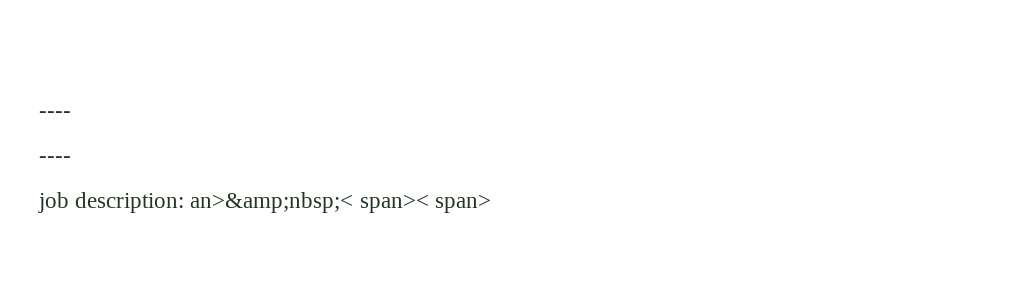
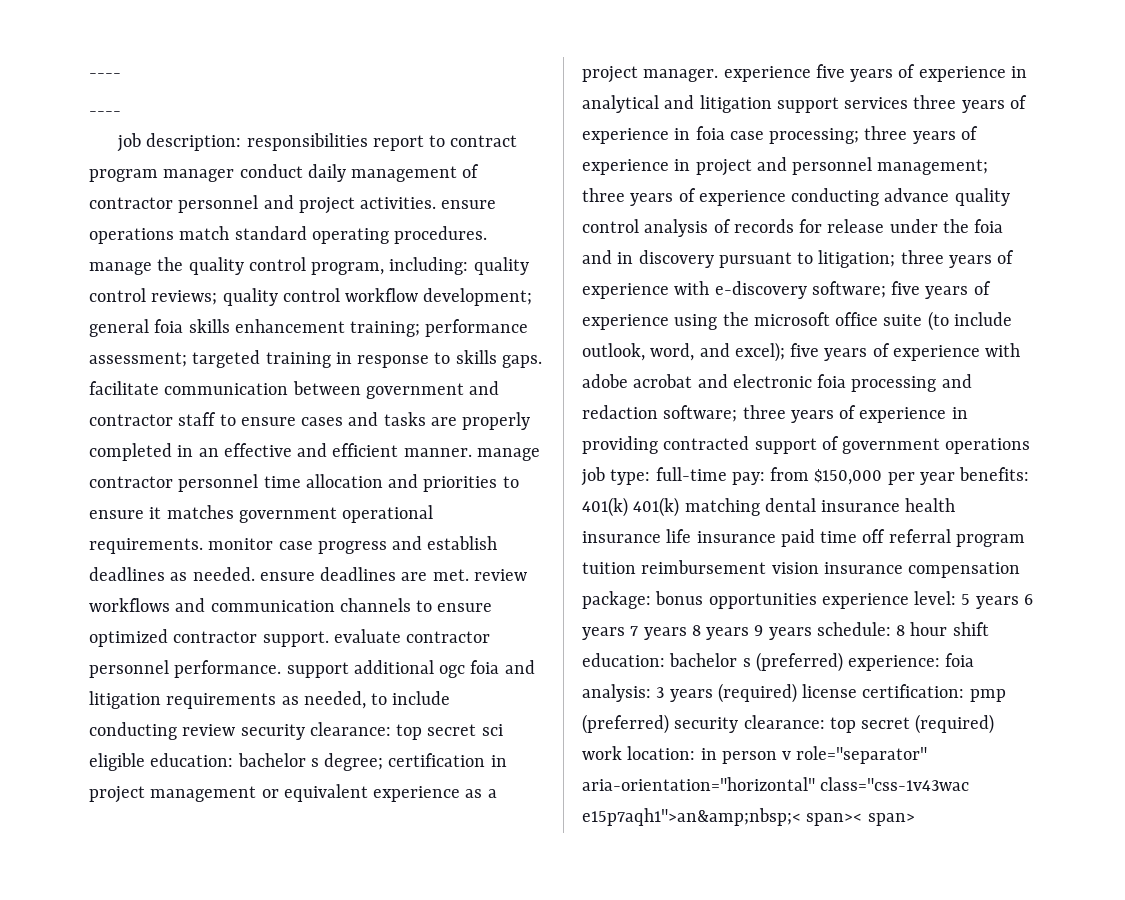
[190,192,354,213] an>&amp;nbsp;< -> [246,133,518,151] [89,164,480,182] [89,195,497,214] [89,226,488,244] [89,257,529,275] [89,288,533,306] [89,319,529,337] [89,350,542,368] [89,381,500,399] [89,412,531,430] [89,443,540,461] [89,474,519,492] [89,505,434,523] [89,536,498,554] [89,567,527,581] [89,598,493,612] [89,629,491,647] [89,660,535,678] [89,691,451,709] [89,722,503,740] [89,753,507,771] [89,784,497,803] [582,64,1027,83] [582,95,1027,113] [582,126,978,144] [582,157,989,176] [582,188,1010,206] [582,219,1004,237] [582,250,1015,268] [582,281,991,299] [582,311,1012,331] [582,342,1021,362] [582,374,972,392] [582,405,968,423] [582,436,1031,454] [581,467,1030,486] [582,497,956,517] [582,529,1025,547] [582,560,1021,578] [582,591,1033,609] [582,622,989,640] [582,652,975,672] [582,683,1006,703] [582,714,995,734] [582,746,928,764] [582,777,970,791] [582,808,801,826] responsibilities report to contract program manager conduct daily management of contractor personnel and project activities. ensure operations match standard operating procedures. manage the quality control program, including: quality control reviews; quality control workflow development; general foia skills enhancement training; performance assessment; targeted training in response to skills gaps. facilitate communication between government and contractor staff to ensure cases and tasks are properly completed in an effective and efficient manner. manage contractor personnel time allocation and priorities to ensure it matches government operational requirements. monitor case progress and establish deadlines as needed. ensure deadlines are met. review workflows and communication channels to ensure optimized contractor support. evaluate contractor personnel performance. support additional ogc foia and litigation requirements as needed, to include conducting review security clearance: top secret sci eligible education: bachelor s degree; certification in project management or equivalent experience as a project manager. experience five years of experience in analytical and litigation support services three years of experience in foia case processing; three years of experience in project and personnel management; three years of experience conducting advance quality control analysis of records for release under the foia and in discovery pursuant to litigation; three years of experience with e-discovery software; five years of experience using the microsoft office suite (to include outlook, word, and excel); five years of experience with adobe acrobat and electronic foia processing and redaction software; three years of experience in providing contracted support of government operations job type: full-time pay: from $150,000 per year benefits: 401(k) 401(k) matching dental insurance health insurance life insurance paid time off referral program tuition reimbursement vision insurance compensation package: bonus opportunities experience level: 5 years 6 years 7 years 8 years 9 years schedule: 8 hour shift education: bachelor s (preferred) experience: foia analysis: 3 years (required) license certification: pmp (preferred) security clearance: top secret (required) work location: in person v role="separator" aria-orientation="horizontal" class="css-1v43wac e15p7aqh1">an&amp;nbsp;<

